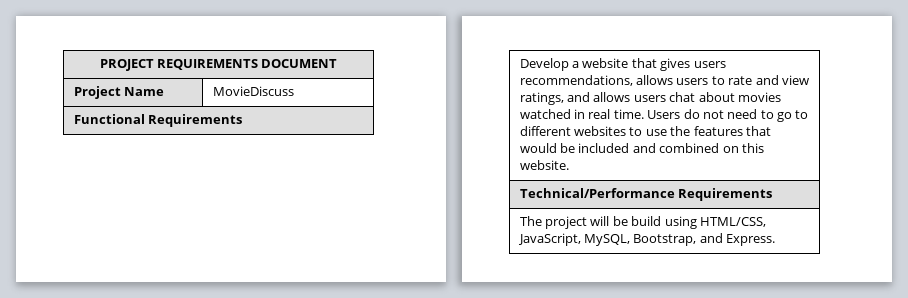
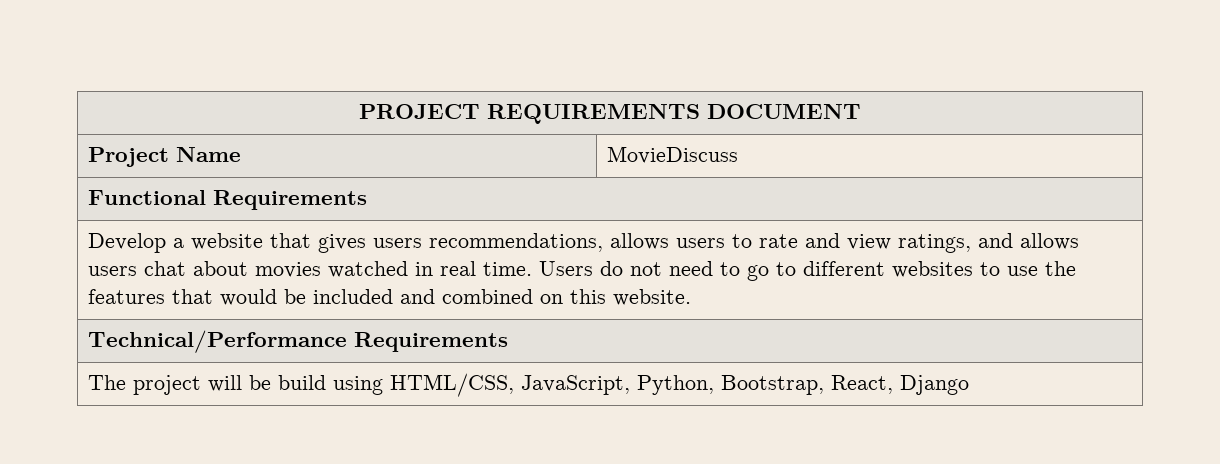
[584,233,776,246] MySQL, Bootstrap, and Express. -> [636,375,969,395] Python, Bootstrap, React, Django

